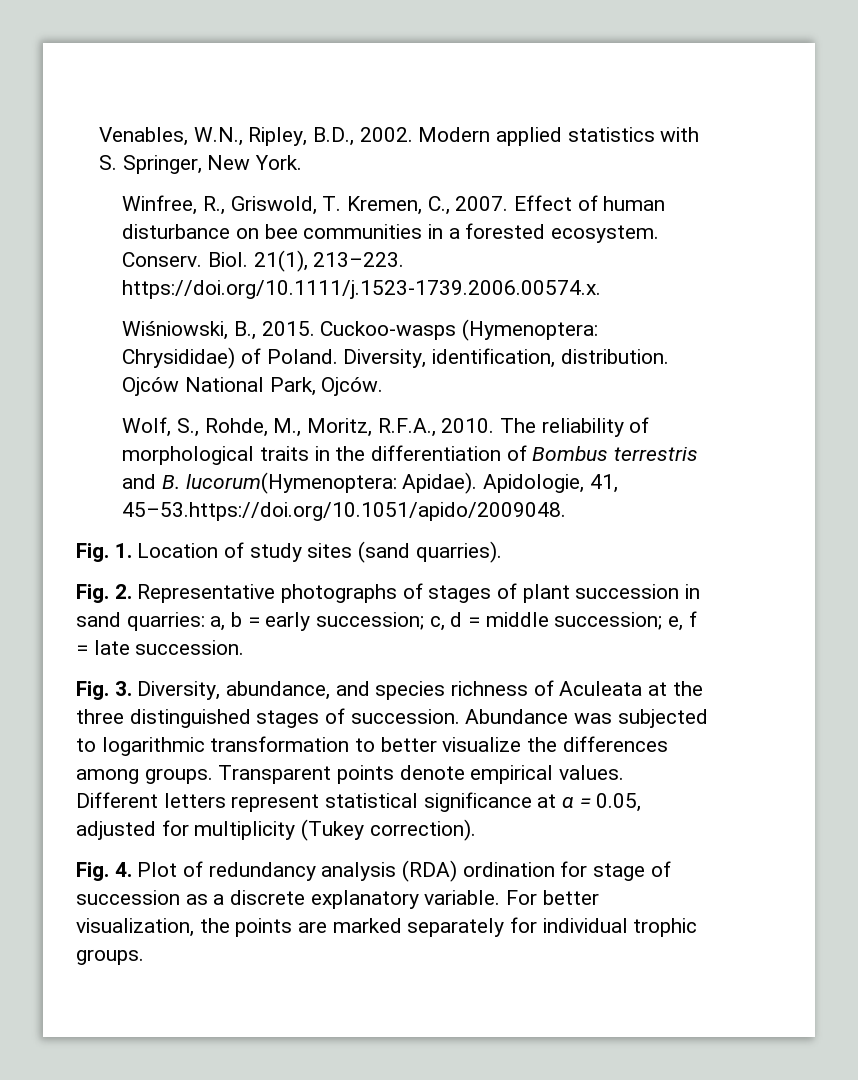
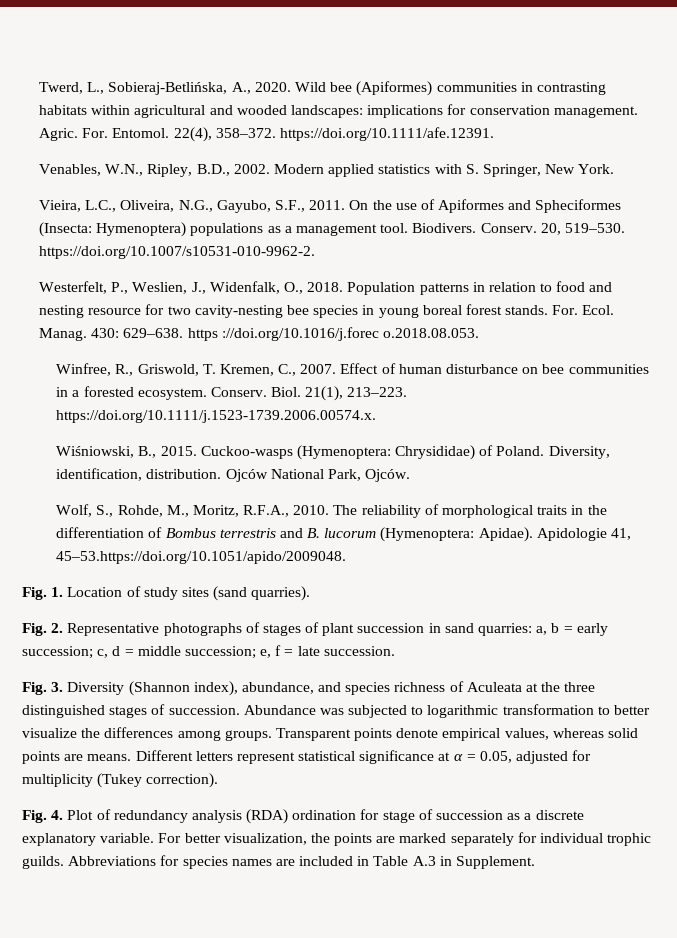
(99, 136) none -> [39,81,606,96] [39,104,638,118] [39,127,495,142] Twerd, L., Sobieraj-Betlińska, A., 2020. Wild bee (Apiformes) communities in contrasting habitats within agricultural and wooded landscapes: implications for conservation management. Agric. For. Entomol. 22(4), 358–372. https://doi.org/10.1111/afe.12391. //
(303, 162) none -> [39,199,622,213] [39,222,625,237] [39,246,316,259] [39,281,613,295] [39,304,615,318] [39,327,480,341] // Vieira, L.C., Oliveira, N.G., Gayubo, S.F., 2011. On the use of Apiformes and Spheciformes (Insecta: Hymenoptera) populations as a management tool. Biodivers. Conserv. 20, 519–530. https://doi.org/10.1007/s10531-010-9962-2. // Westerfelt, P., Weslien, J., Widenfalk, O., 2018. Population patterns in relation to food and nesting resource for two cavity-nesting bee species in young boreal forest stands. For. Ecol. Manag. 430: 629–638. https ://doi.org/10.1016/j.forec o.2018.08.053.
[185,472,584,494] lucorum(Hymenoptera: Apidae). Apidologie, -> [324,527,607,542] lucorum (Hymenoptera: Apidae). Apidologie
[137,681,221,700] Diversity, -> [67,681,238,696] Diversity (Shannon index),
[559,765,625,780] values. -> [504,728,639,740] [22,751,132,764] values, whereas solid points are means.
[76,949,144,965] groups. -> [22,855,536,869] guilds. Abbreviations for species names are included in Table A.3 in Supplement.

